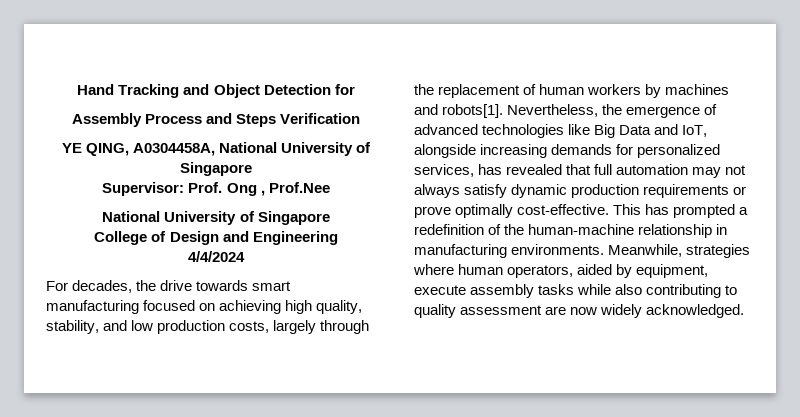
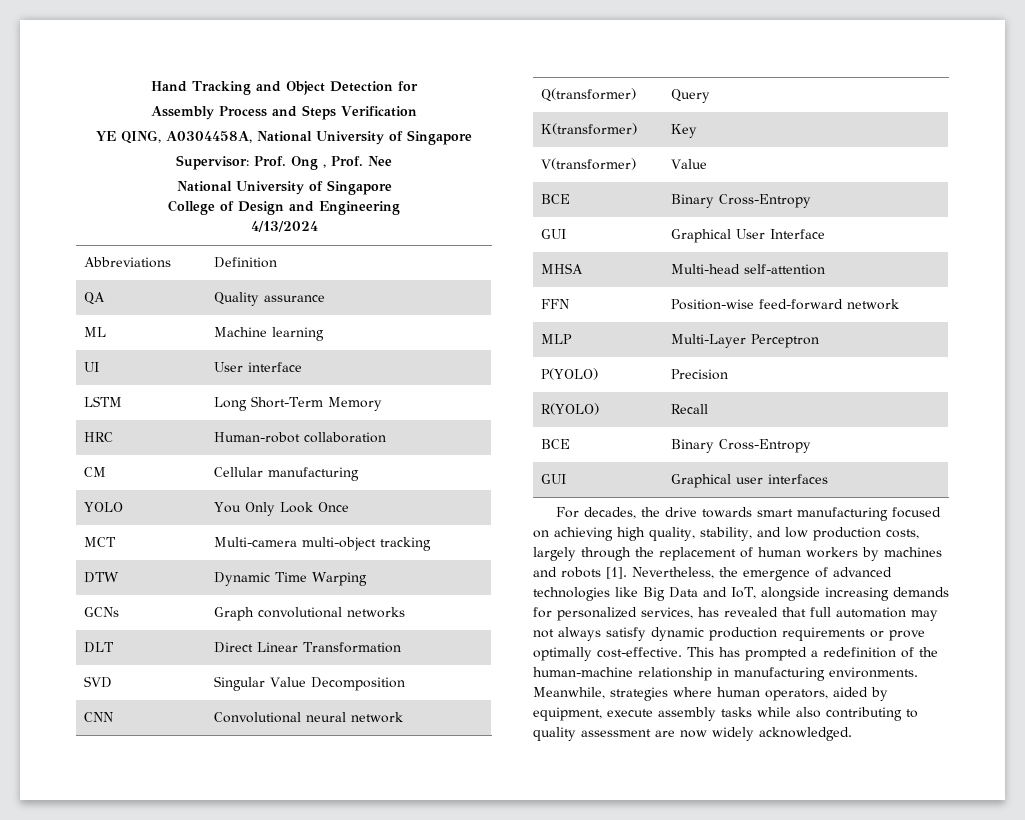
[268,182,330,193] Prof.Nee -> [331,156,392,166] Prof. Nee
[188,251,245,262] 4/4/2024 -> [250,221,318,232] [83,257,171,268] [213,257,277,268] [83,292,105,305] [213,292,325,306] [83,327,106,337] [213,327,324,341] [83,362,99,372] [213,362,302,372] [83,396,122,407] [213,396,382,411] [83,432,113,442] [213,432,386,443] [83,467,106,477] [213,467,359,481] [83,502,123,512] [213,502,349,516] [83,537,116,547] [213,537,431,551] [83,572,119,583] [213,572,367,586] [83,607,119,617] [213,607,405,621] [83,642,114,653] [213,642,401,653] [83,676,112,688] [213,676,405,691] [83,712,113,722] [213,712,403,723] [540,88,636,102] [670,89,710,103] [540,123,637,135] [670,124,697,138] [540,158,636,170] [670,159,707,169] [540,194,570,204] [670,194,811,208] [540,229,566,239] [670,229,825,243] [540,263,583,274] [670,264,825,275] [540,299,569,309] [670,299,899,310] [540,334,572,344] [670,334,819,348] [540,368,598,380] [670,369,728,380] [540,403,599,415] [670,404,708,414] [540,439,570,449] [670,439,811,453] [540,474,566,484] [670,474,828,488] 4/13/2024 // Abbreviations | Definition // QA | Quality assurance // ML | Machine learning // UI | User interface // LSTM | Long Short-Term Memory // HRC | Human-robot collaboration // CM | Cellular manufacturing // YOLO | You Only Look Once // MCT | Multi-camera multi-object tracking // DTW | Dynamic Time Warping // GCNs | Graph convolutional networks // DLT | Direct Linear Transformation // SVD | Singular Value Decomposition // CNN | Convolutional neural network // Q(transformer) | Query // K(transformer) | Key // V(transformer) | Value // BCE | Binary Cross-Entropy // GUI | Graphical User Interface // MHSA | Multi-head self-attention // FFN | Position-wise feed-forward network // MLP | Multi-Layer Perceptron // P(YOLO) | Precision // R(YOLO) | Recall // BCE | Binary Cross-Entropy // GUI | Graphical user interfaces
[442,104,504,118] robots[1]. -> [561,567,627,579] robots [1].

